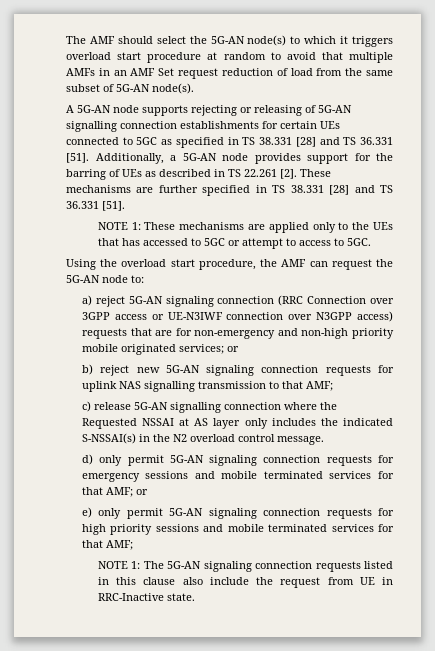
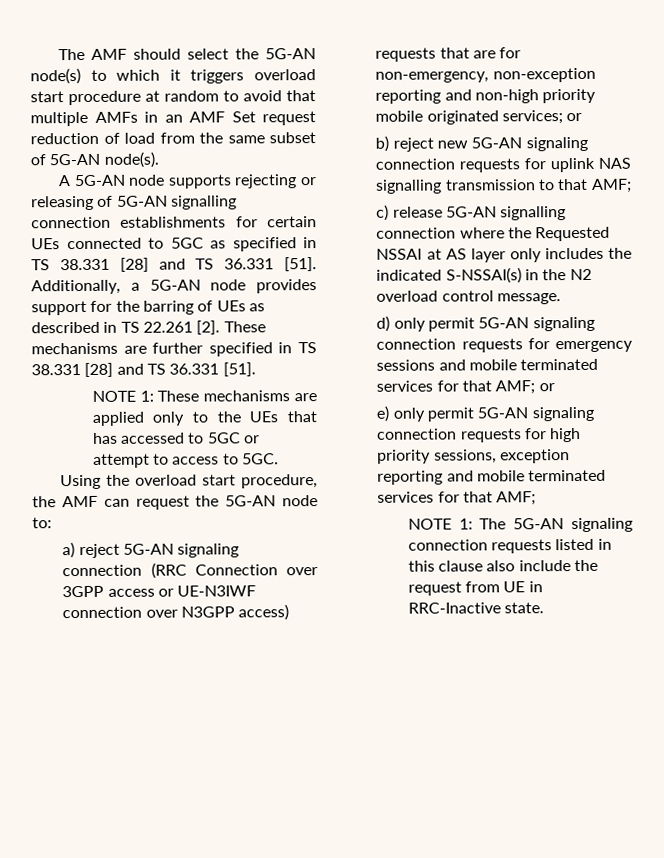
[194,330,276,339] non-emergency -> [375,67,596,83] [375,89,442,104] non-emergency, non-exception reporting
[155,524,199,532] sessions -> [433,449,571,464] [377,470,444,485] sessions, exception reporting

